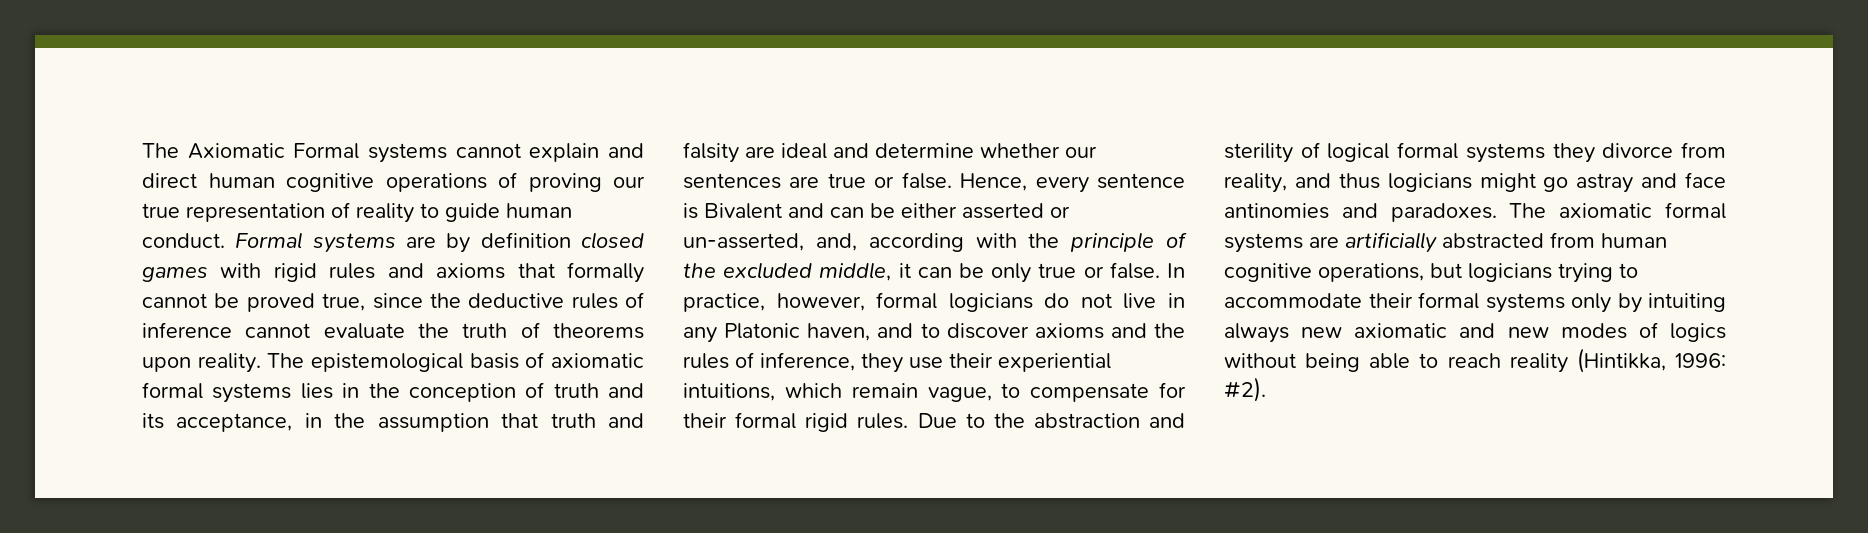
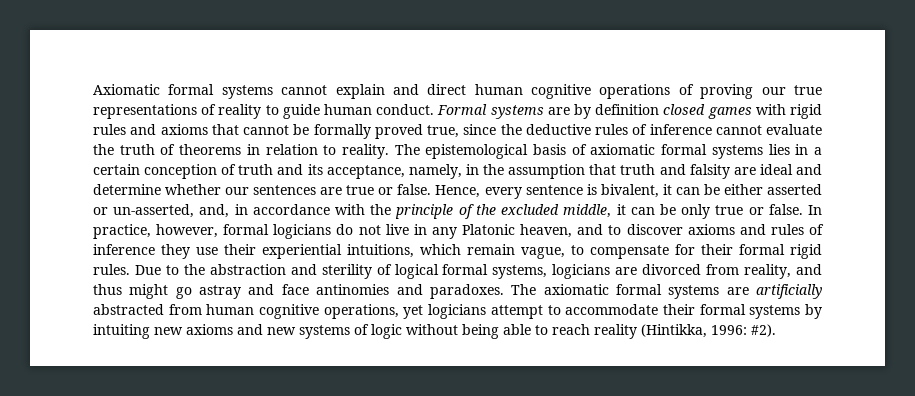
[142,143,360,159] The Axiomatic Formal -> [93,84,215,95] Axiomatic formal
[186,203,325,222] representation -> [93,104,197,119] representations
[567,262,644,283] formally -> (239, 129) none
(240, 300) none -> [313,124,371,139] formally
[142,357,191,372] upon -> [246,144,337,155] in relation to
[368,383,400,398] the -> [814,147,823,155] [93,164,140,175] a certain
(293, 422) none -> [408,164,462,179] namely,
[704,203,824,219] Bivalent and -> [600,184,672,198] bivalent, it
[868,233,964,252] according -> [234,204,330,215] in accordance
[807,323,871,341] haven, -> [520,224,573,238] heaven,
[1154,323,1185,338] [683,352,855,371] the rules of inference, -> [770,224,825,235] [93,244,155,255] rules of inference
[1465,143,1674,163] systems they divorce -> [492,264,702,279] systems, logicians are divorced
[1387,173,1472,192] logicians -> (122, 289) none
[1430,263,1613,283] but logicians trying -> [403,304,543,319] yet logicians attempt
[1571,293,1611,313] only -> (801, 312) none
[1224,322,1726,343] always new axiomatic and new modes of logics -> [154,324,402,339] new axioms and new systems of logic

